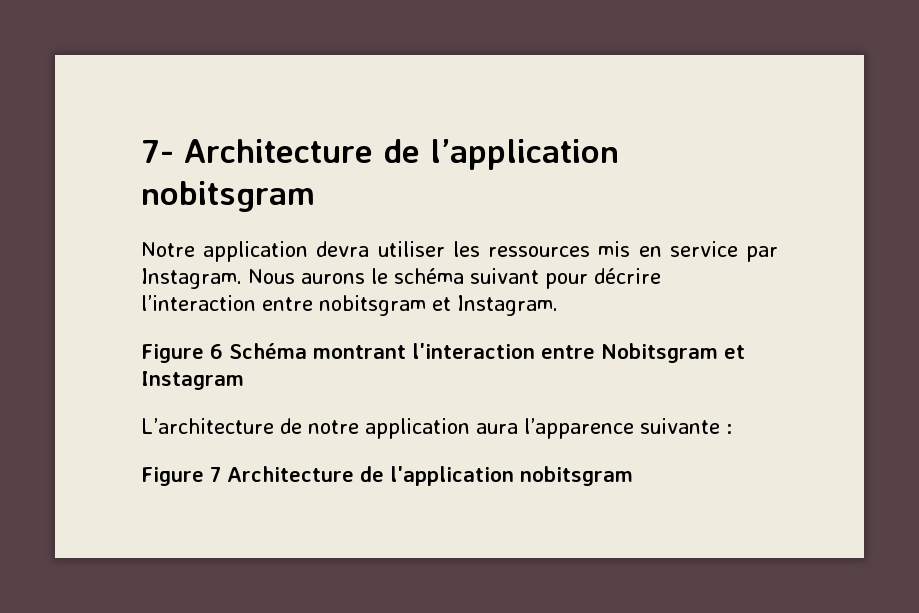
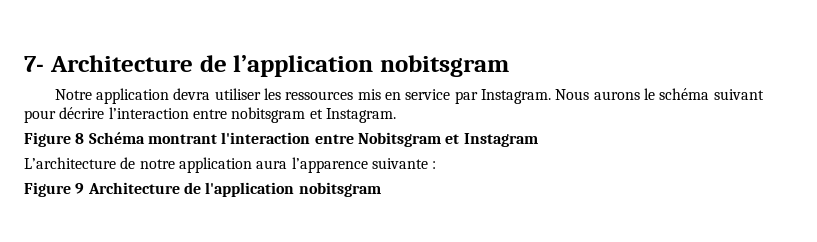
[210,344,223,359] 6 -> [75,133,85,144] 8
[210,467,221,482] 7 -> [75,183,85,194] 9

